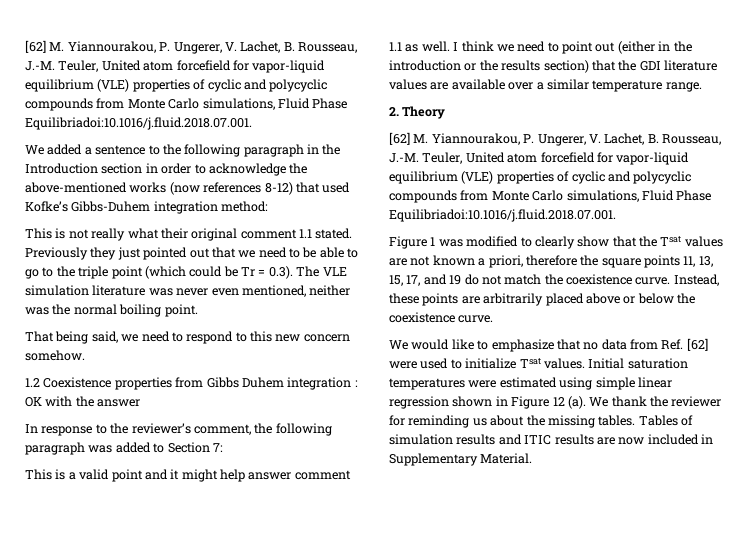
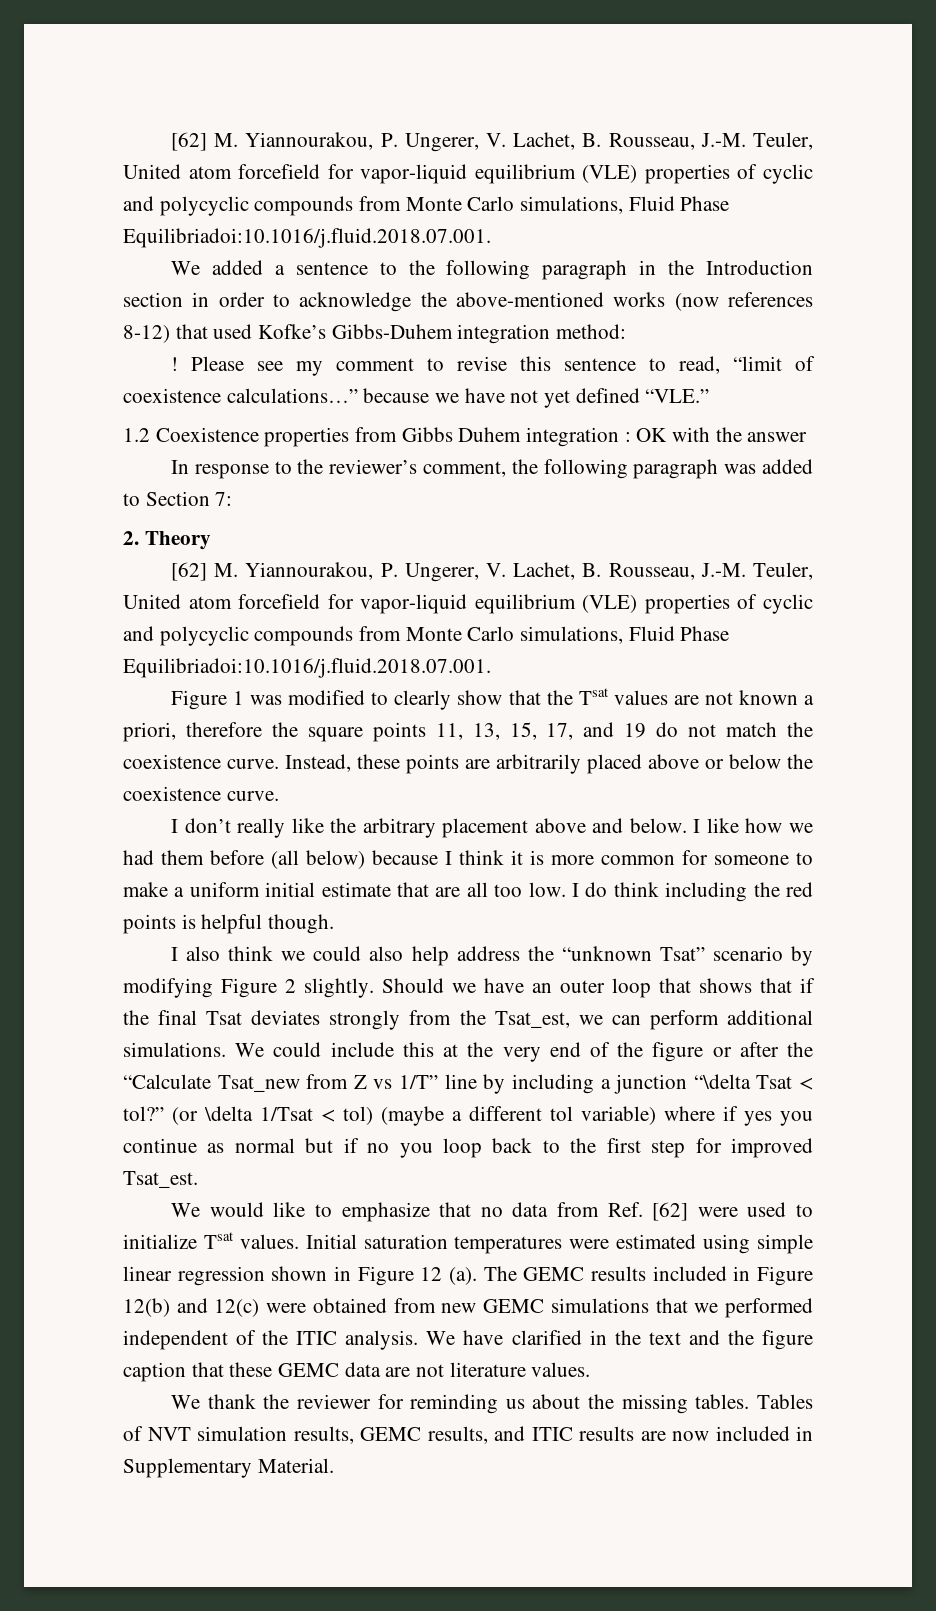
[25,228,353,241] [25,247,359,260] [25,266,347,279] [25,285,351,297] [25,304,198,317] [25,331,350,344] [25,350,85,361] This is not really what their original comment 1.1 stated. Previously they just pointed out that we need to be able to go to the triple point (which could be Tr = 0.3). The VLE simulation literature was never even mentioned, neither was the normal boiling point. // That being said, we need to respond to this new concern somehow. -> [171,356,815,376] [123,388,710,408] ! Please see my comment to revise this sentence to read, “limit of coexistence calculations…” because we have not yet defined “VLE.”
[25,469,351,482] [389,41,692,54] [389,60,717,73] [389,79,702,92] // This is a valid point and it might help answer comment 1.1 as well. I think we need to point out (either in the introduction or the results section) that the GDI literature values are available over a similar temperature range. -> (233, 499) none
(494, 319) none -> [171,818,813,838] [123,850,813,869] [123,882,813,902] [123,914,335,934] [171,946,813,966] [123,978,815,998] [123,1010,813,1030] [123,1042,813,1062] [123,1074,813,1094] [123,1106,813,1126] [123,1138,814,1158] [123,1171,198,1188] // I don’t really like the arbitrary placement above and below. I like how we had them before (all below) because I think it is more common for someone to make a uniform initial estimate that are all too low. I do think including the red points is helpful though. // I also think we could also help address the “unknown Tsat” scenario by modifying Figure 2 slightly. Should we have an outer loop that shows that if the final Tsat deviates strongly from the Tsat_est, we can perform additional simulations. We could include this at the very end of the figure or after the “Calculate Tsat_new from Z vs 1/T” line by including a junction “\delta Tsat < tol?” (or \delta 1/Tsat < tol) (maybe a different tol variable) where if yes you continue as normal but if no you loop back to the first step for improved Tsat_est.
(586, 402) none -> [483,1266,813,1286] [123,1298,814,1318] [123,1330,814,1350] [123,1362,591,1382] The GEMC results included in Figure 12(b) and 12(c) were obtained from new GEMC simulations that we performed independent of the ITIC analysis. We have clarified in the text and the figure caption that these GEMC data are not literature values. //
[389,434,496,445] simulation results -> [147,1426,488,1444] NVT simulation results, GEMC results,

